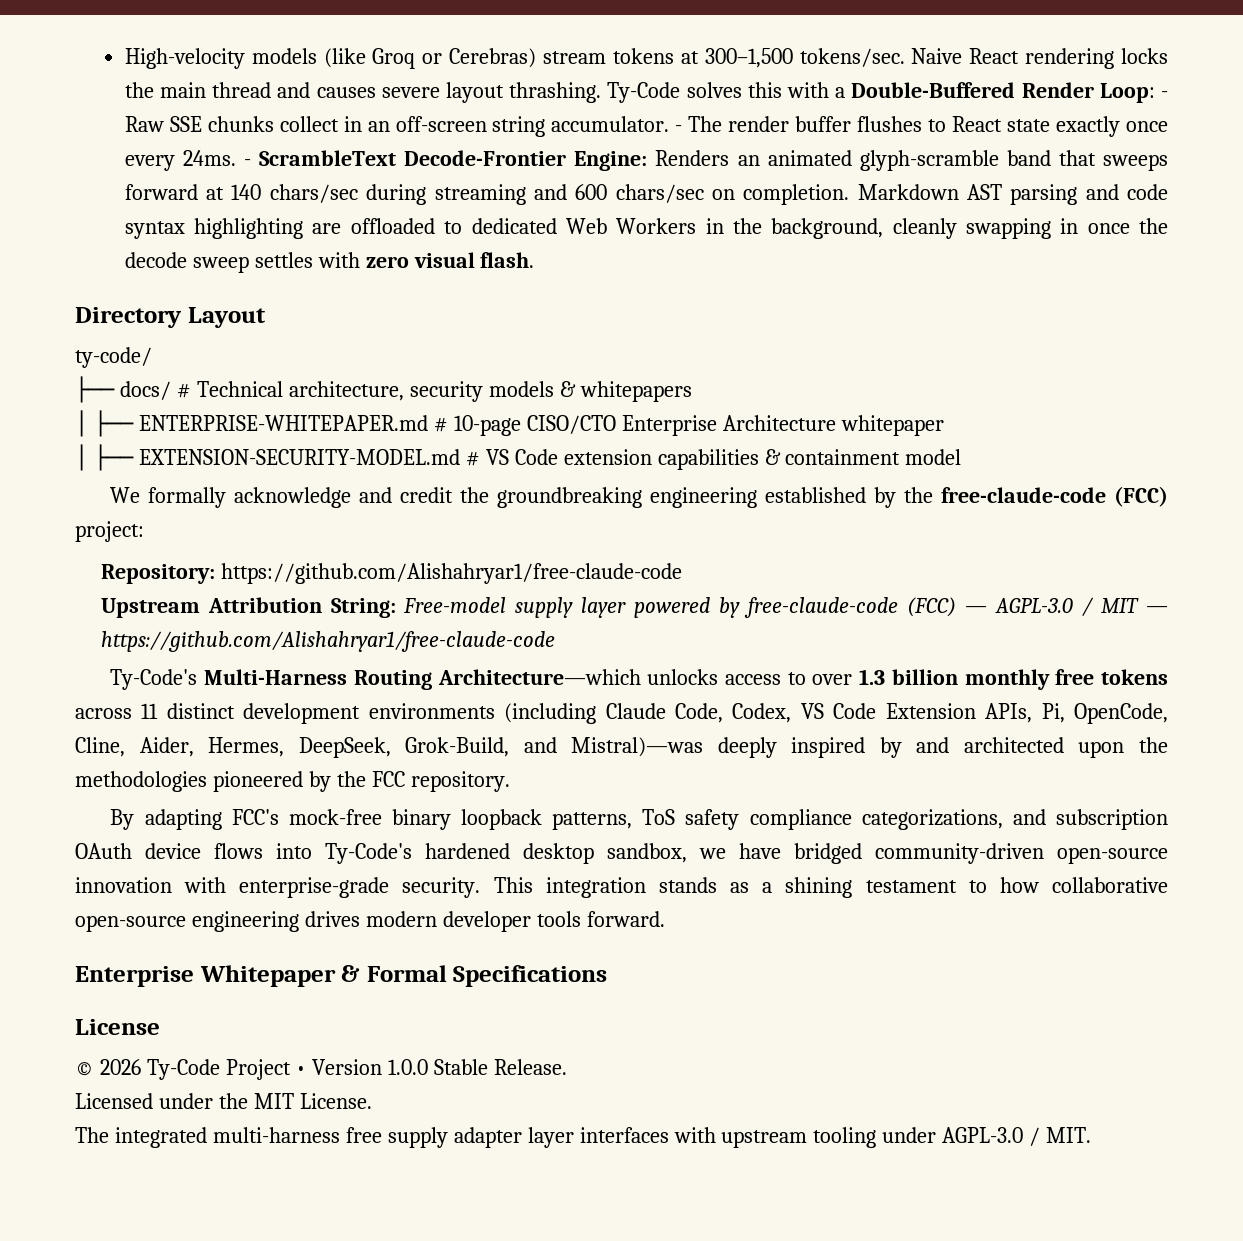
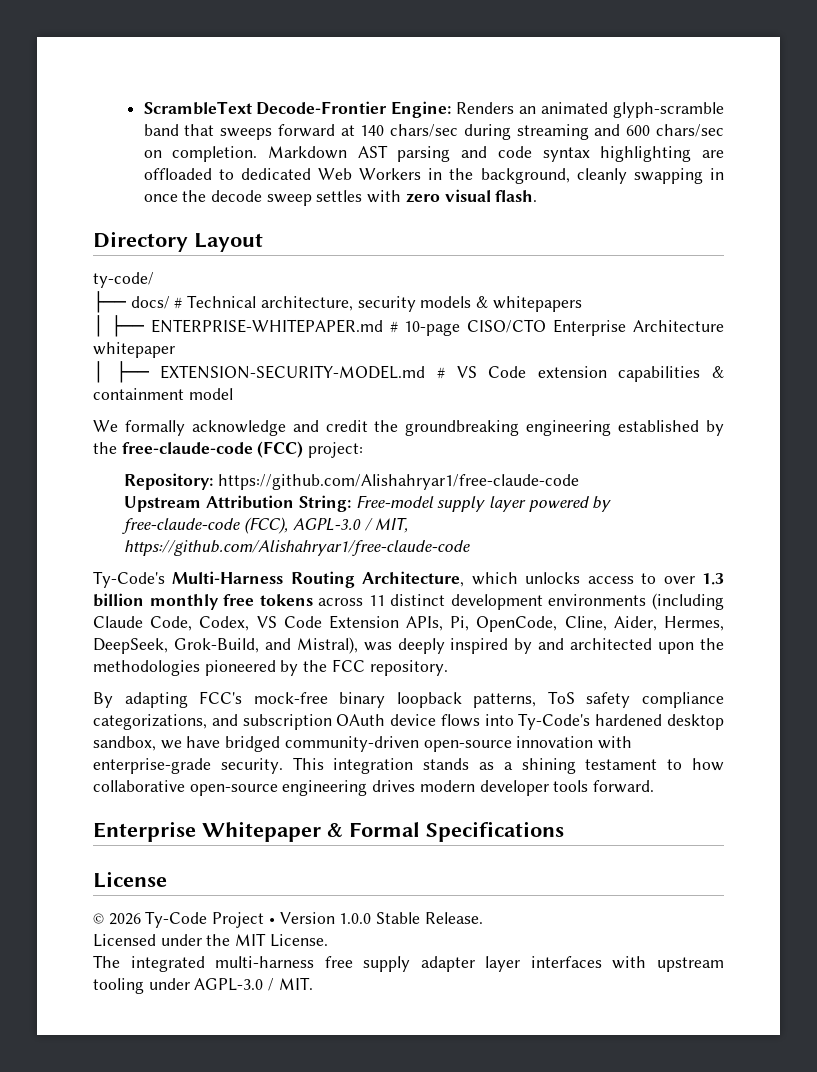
[124,48,1168,69] [124,82,1169,103] [124,116,1168,137] [124,150,251,171] High-velocity models (like Groq or Cerebras) stream tokens at 300–1,500 tokens/sec. Naive React rendering locks the main thread and causes severe layout thrashing. Ty-Code solves this with a Double-Buffered Render Loop: - Raw SSE chunks collect in an off-screen string accumulator. - The render buffer flushes to React state exactly once every 24ms. - -> (143, 108) none
[907,597,1169,617] (FCC) — AGPL-3.0 / MIT — -> [244,517,409,534] (FCC), AGPL-3.0 / MIT,
[437,669,641,685] Architecture—which -> [362,571,518,587] Architecture, which
[571,737,704,757] Mistral)—was -> [296,637,392,654] Mistral), was

